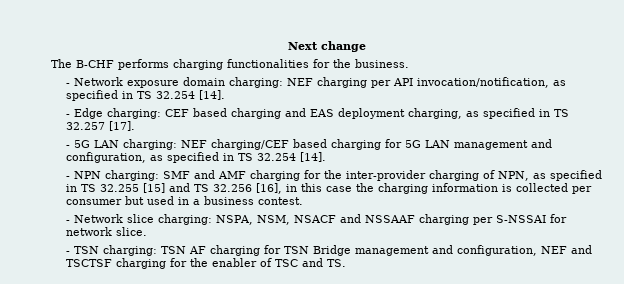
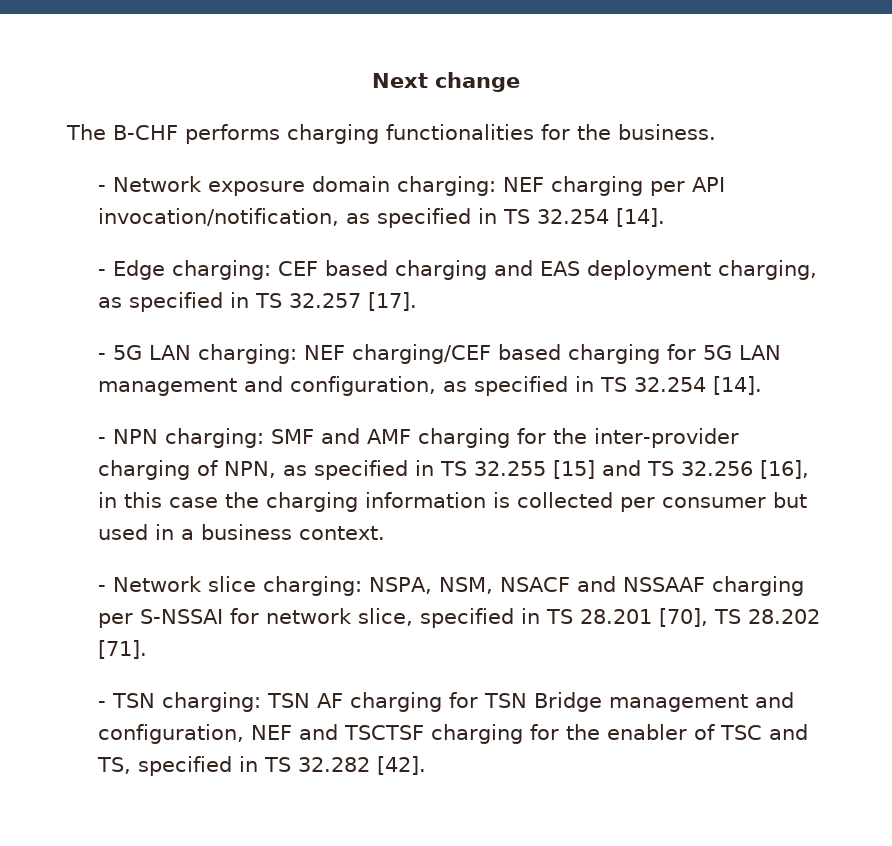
[257,197,303,205] contest. -> [298,526,385,540] context.
[115,227,147,236] slice. -> [357,608,820,628] [97,640,147,659] slice, specified in TS 28.201 [70], TS 28.202 [71].
[326,259,346,267] TS. -> [96,756,426,776] TS, specified in TS 32.282 [42].

